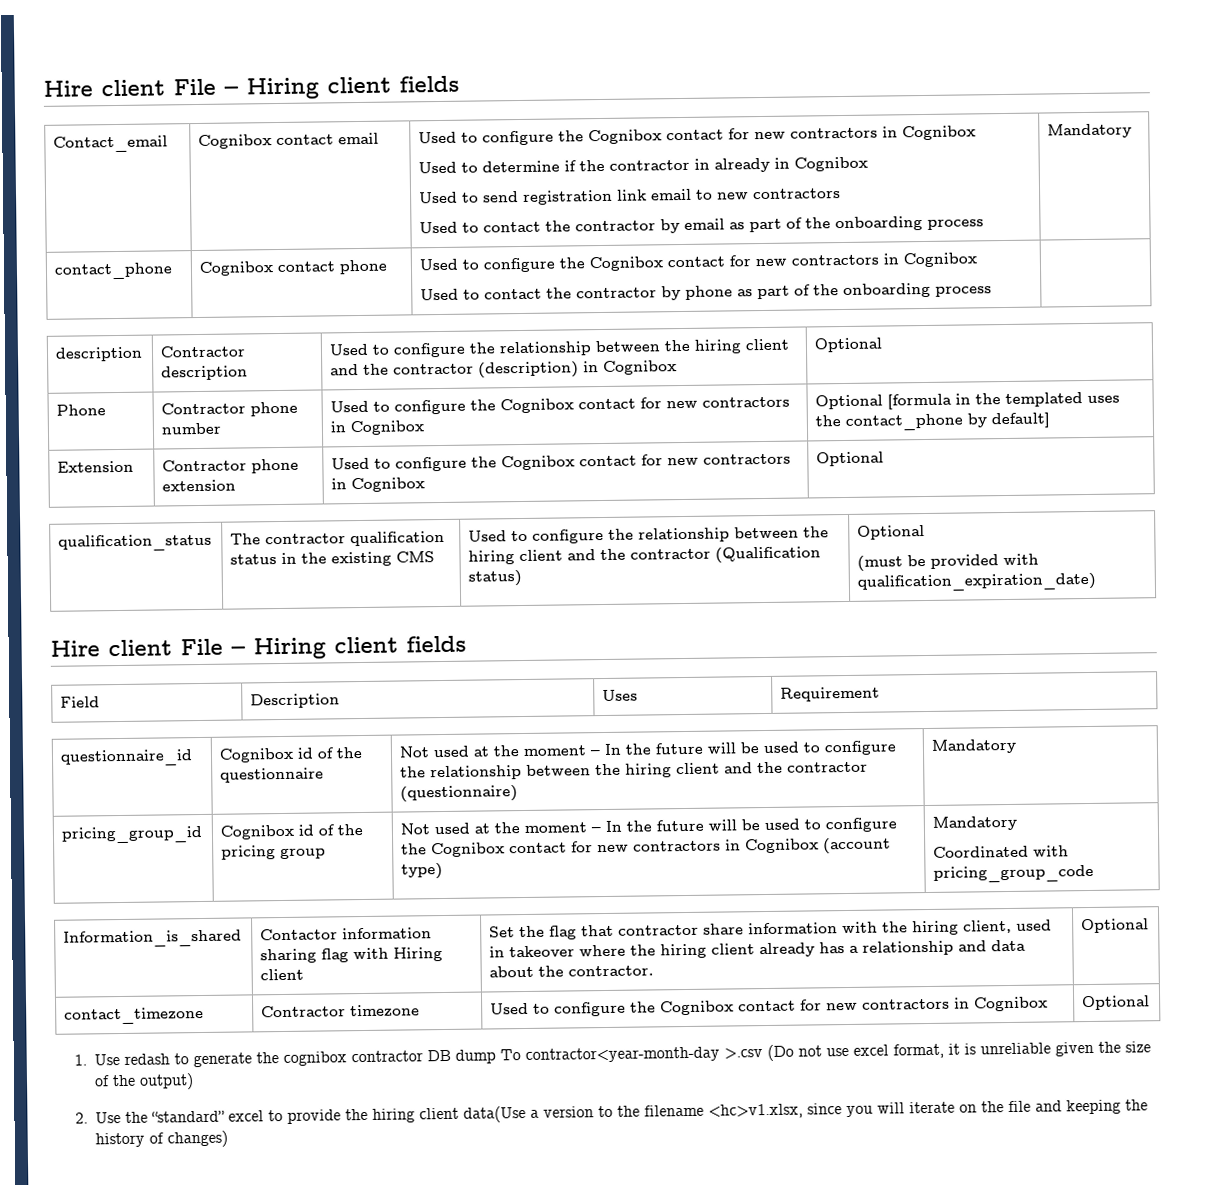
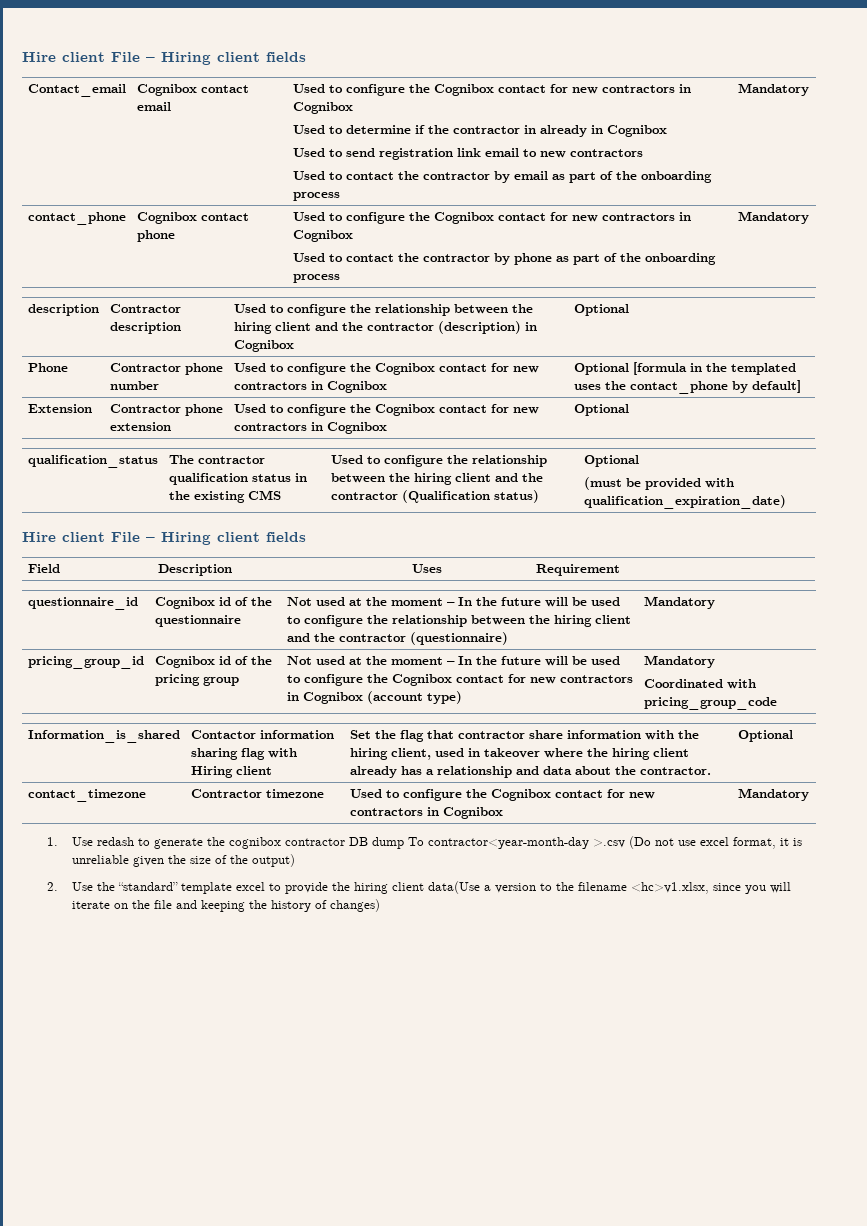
(993, 291) none -> [737,211,809,224] Mandatory
[1082,995,1151,1011] Optional -> [737,788,809,801] Mandatory
(226, 1116) none -> [180,882,232,894] template

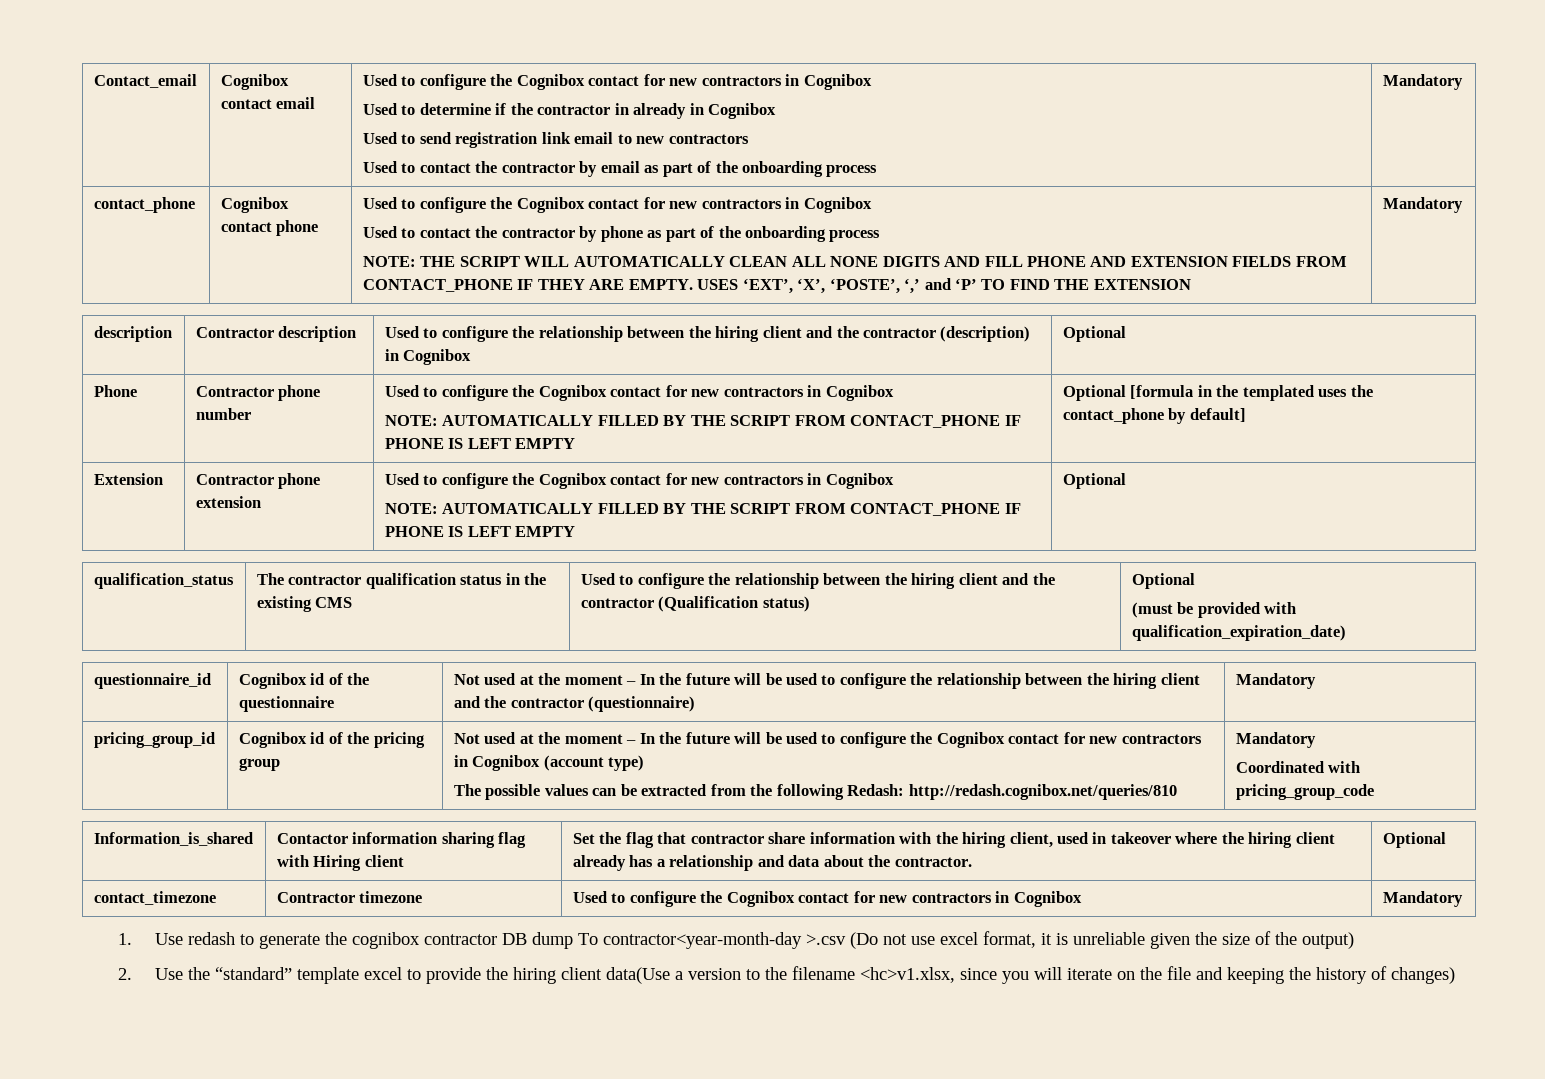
[22,52,306,65] Hire client File – Hiring client fields // -> (93, 81) none
(340, 278) none -> [362,256,1347,267] [362,278,1191,294] // NOTE: THE SCRIPT WILL AUTOMATICALLY CLEAN ALL NONE DIGITS AND FILL PHONE AND EXTENSION FIELDS FROM CONTACT_PHONE IF THEY ARE EMPTY. USES ‘EXT’, ‘X’, ‘POSTE’, ‘,’ and ‘P’ TO FIND THE EXTENSION
(387, 387) none -> [384,415,1021,428] [384,438,576,449] // NOTE: AUTOMATICALLY FILLED BY THE SCRIPT FROM CONTACT_PHONE IF PHONE IS LEFT EMPTY
(387, 428) none -> [384,503,1021,516] [384,526,576,537] // NOTE: AUTOMATICALLY FILLED BY THE SCRIPT FROM CONTACT_PHONE IF PHONE IS LEFT EMPTY
[22,532,306,545] [27,564,60,573] [157,564,232,576] [411,564,442,573] [535,564,620,576] // Hire client File – Hiring client fields // Field | Description | Uses | Requirement -> (1346, 633) none
(462, 697) none -> [453,784,1177,800] // The possible values can be extracted from the following Redash: http://redash.cognibox.net/queries/810

